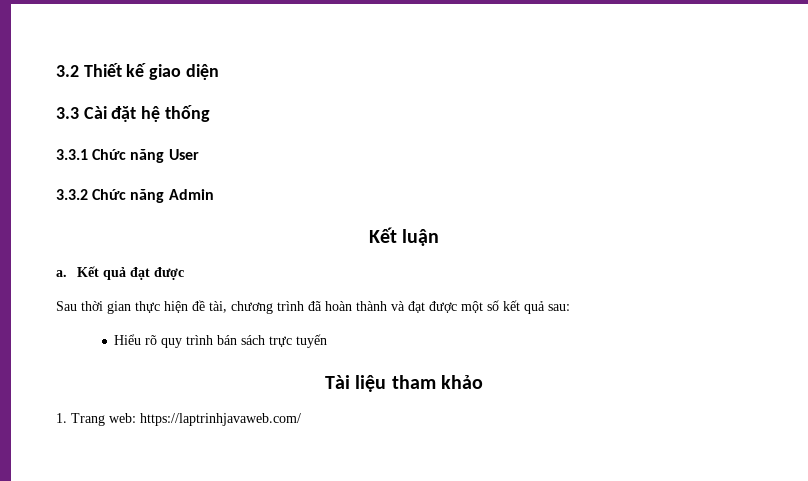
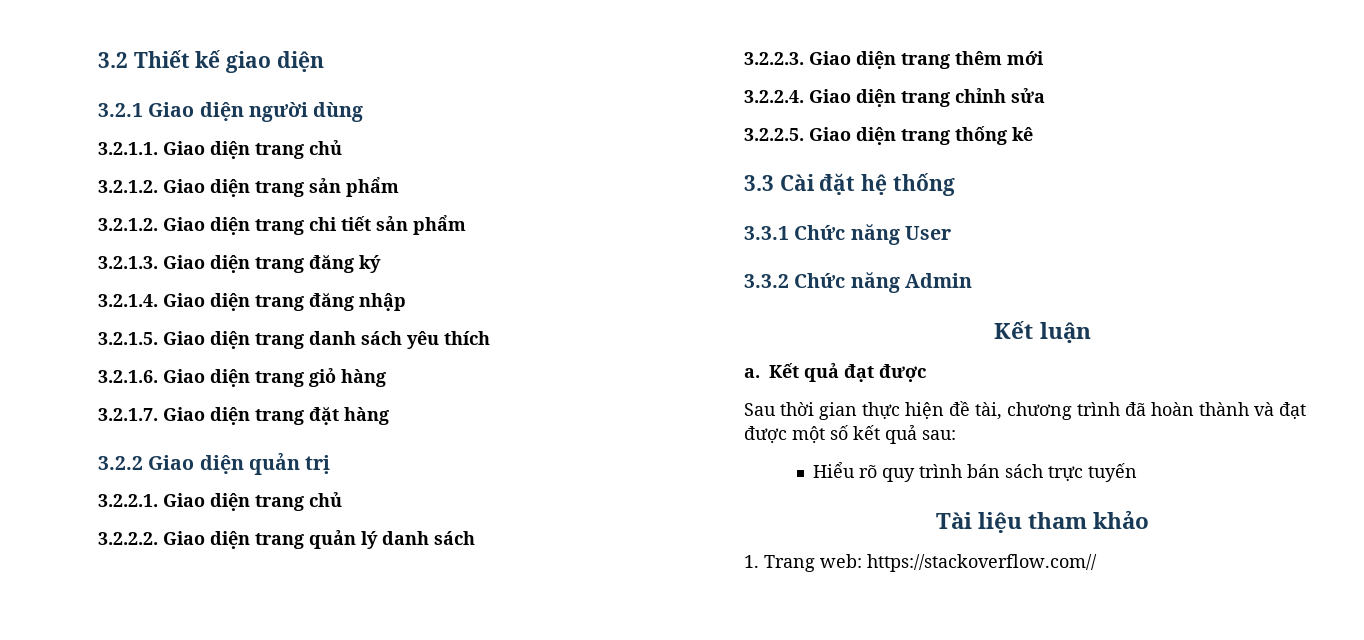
(219, 72) none -> [98,102,364,122] [98,140,342,159] [98,177,399,197] [98,215,466,235] [98,255,381,273] [98,293,406,311] [98,331,490,349] [98,368,386,387] [98,407,389,425] [98,452,331,475] [98,492,342,511] [98,530,475,549] [744,51,1044,69] [744,88,1045,107] [744,126,1033,145] // 3.2.1 Giao diện người dùng // 3.2.1.1. Giao diện trang chủ // 3.2.1.2. Giao diện trang sản phẩm // 3.2.1.2. Giao diện trang chi tiết sản phẩm // 3.2.1.3. Giao diện trang đăng ký // 3.2.1.4. Giao diện trang đăng nhập // 3.2.1.5. Giao diện trang danh sách yêu thích // 3.2.1.6. Giao diện trang giỏ hàng // 3.2.1.7. Giao diện trang đặt hàng // 3.2.2 Giao diện quản trị // 3.2.2.1. Giao diện trang chủ // 3.2.2.2. Giao diện trang quản lý danh sách // 3.2.2.3. Giao diện trang thêm mới // 3.2.2.4. Giao diện trang chỉnh sửa // 3.2.2.5. Giao diện trang thống kê
[140,413,301,426] https://laptrinhjavaweb.com/ -> [867,554,1097,572] https://stackoverflow.com//

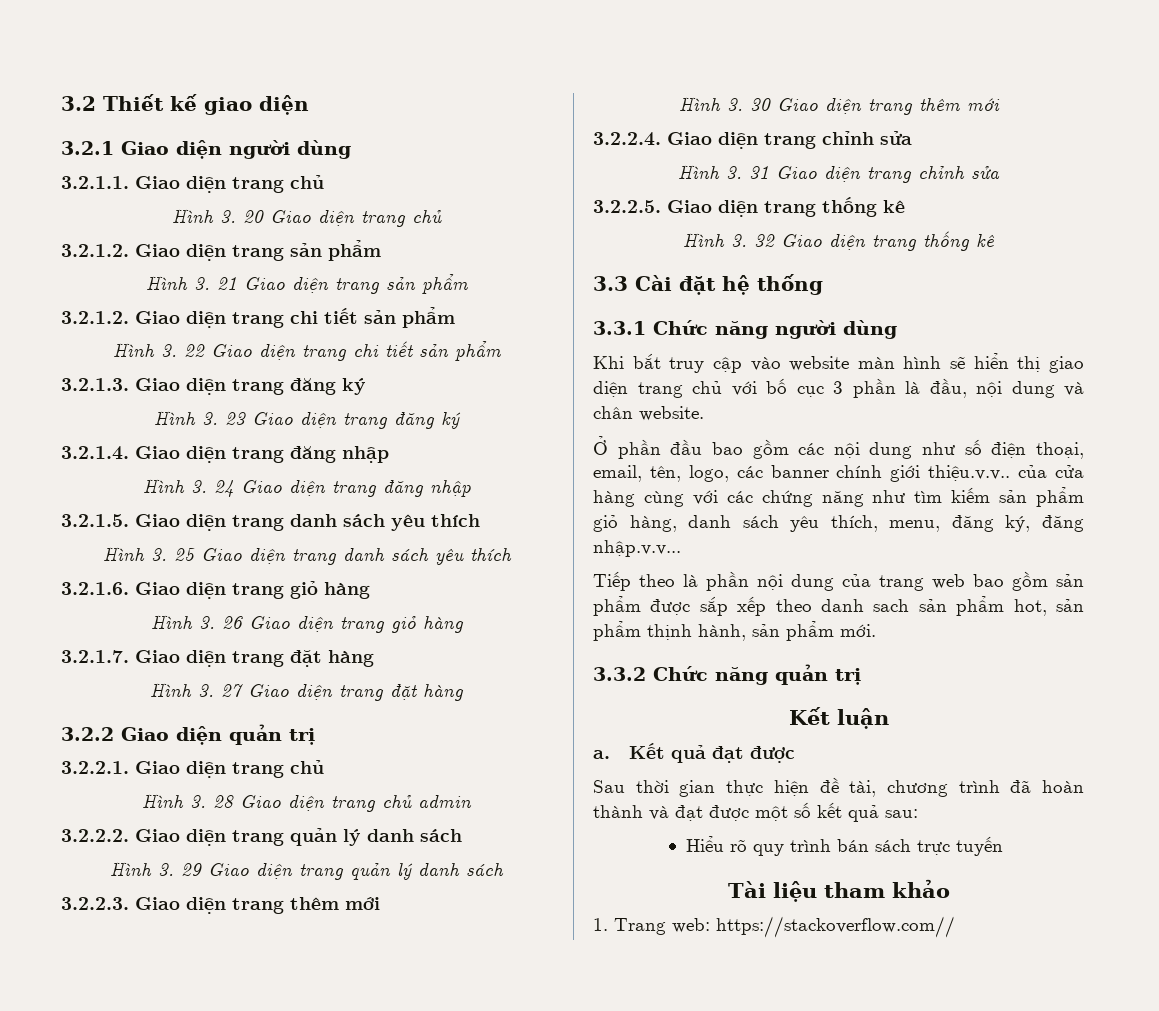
(342, 147) none -> [172,209,442,227] // Hình 3. 20 Giao diện trang chủ
(399, 187) none -> [145,274,468,294] // Hình 3. 21 Giao diện trang sản phẩm
(466, 225) none -> [112,341,501,361] // Hình 3. 22 Giao diện trang chi tiết sản phẩm
(381, 264) none -> [154,411,461,429] // Hình 3. 23 Giao diện trang đăng ký
(406, 302) none -> [142,479,471,497] // Hình 3. 24 Giao diện trang đăng nhập
(490, 338) none -> [102,547,512,565] // Hình 3. 25 Giao diện trang danh sách yêu thích
(386, 378) none -> [150,615,464,633] // Hình 3. 26 Giao diện trang giỏ hàng
(389, 416) none -> [150,683,464,701] // Hình 3. 27 Giao diện trang đặt hàng
(342, 499) none -> [142,794,472,812] // Hình 3. 28 Giao diện trang chủ admin
(475, 538) none -> [110,862,504,880] // Hình 3. 29 Giao diện trang quản lý danh sách
(1044, 58) none -> [678,97,1000,115] // Hình 3. 30 Giao diện trang thêm mới
(1045, 95) none -> [678,165,1000,183] // Hình 3. 31 Giao diện trang chỉnh sửa
(1033, 134) none -> [683,231,995,251] // Hình 3. 32 Giao diện trang thống kê
[904,226,951,240] User -> [775,320,897,339] [593,353,1084,373] [593,378,1084,398] [593,406,704,421] [593,436,1084,459] [593,465,1084,482] [593,487,1084,507] [593,515,1084,532] [593,540,681,557] [593,571,1084,591] [593,596,1084,616] [593,621,876,641] người dùng // Khi bắt truy cập vào website màn hình sẽ hiển thị giao diện trang chủ với bố cục 3 phần là đầu, nội dung và chân website. // Ở phần đầu bao gồm các nội dung như số điện thoại, email, tên, logo, các banner chính giới thiệu.v.v.. của cửa hàng cùng với các chứng năng như tìm kiếm sản phẩm giỏ hàng, danh sách yêu thích, menu, đăng ký, đăng nhập.v.v... // Tiếp theo là phần nội dung của trang web bao gồm sản phẩm được sắp xếp theo danh sach sản phẩm hot, sản phẩm thịnh hành, sản phẩm mới.
[904,273,972,288] Admin -> [775,664,861,685] quản trị

